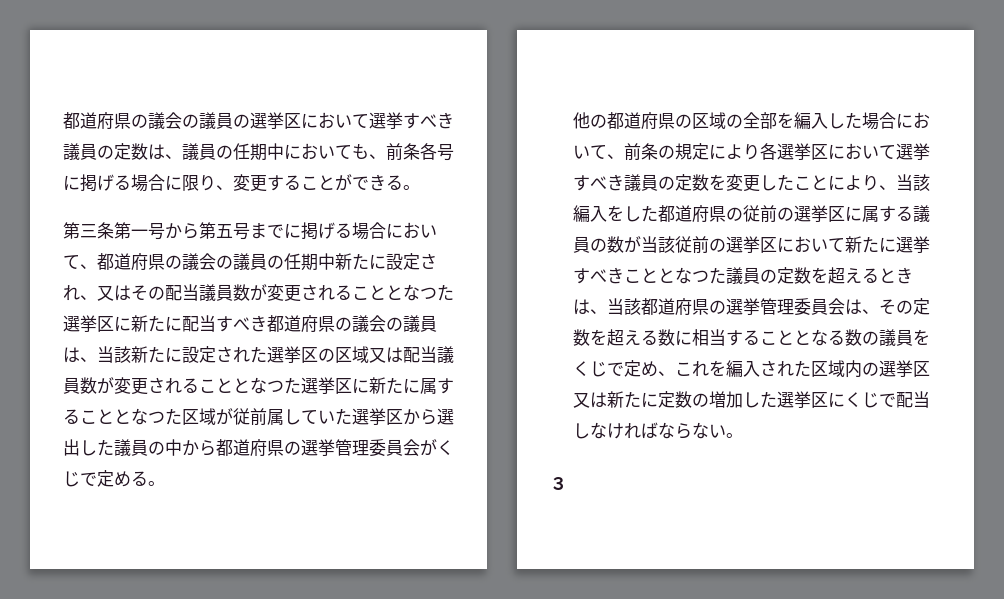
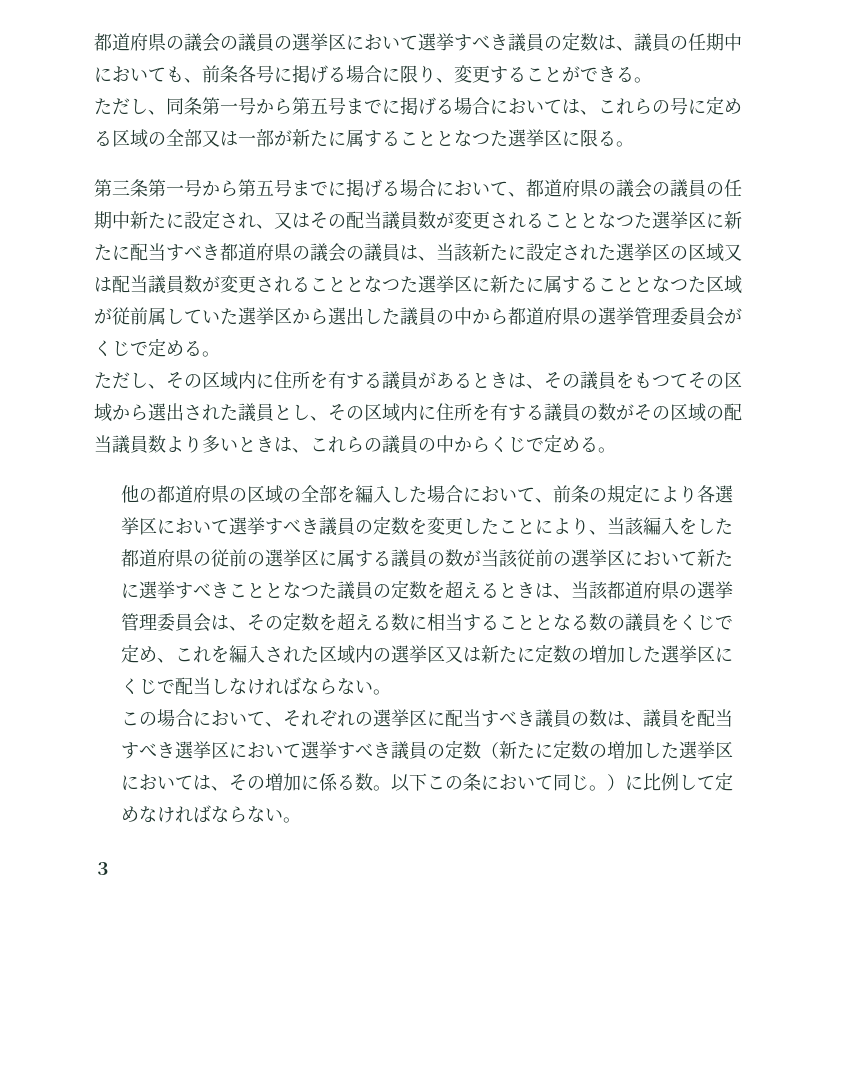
(420, 187) none -> [94,96,742,115] [94,129,634,148] // ただし、同条第一号から第五号までに掲げる場合においては、これらの号に定める区域の全部又は一部が新たに属することとなつた選挙区に限る。
(165, 483) none -> [94,371,742,390] [94,403,742,422] [94,434,616,454] // ただし、その区域内に住所を有する議員があるときは、その議員をもつてその区域から選出された議員とし、その区域内に住所を有する議員の数がその区域の配当議員数より多いときは、これらの議員の中からくじで定める。
(743, 435) none -> [120,709,733,728] [120,740,733,760] [120,772,733,792] [120,805,301,823] // この場合において、それぞれの選挙区に配当すべき議員の数は、議員を配当すべき選挙区において選挙すべき議員の定数（新たに定数の増加した選挙区においては、その増加に係る数。以下この条において同じ。）に比例して定めなければならない。

